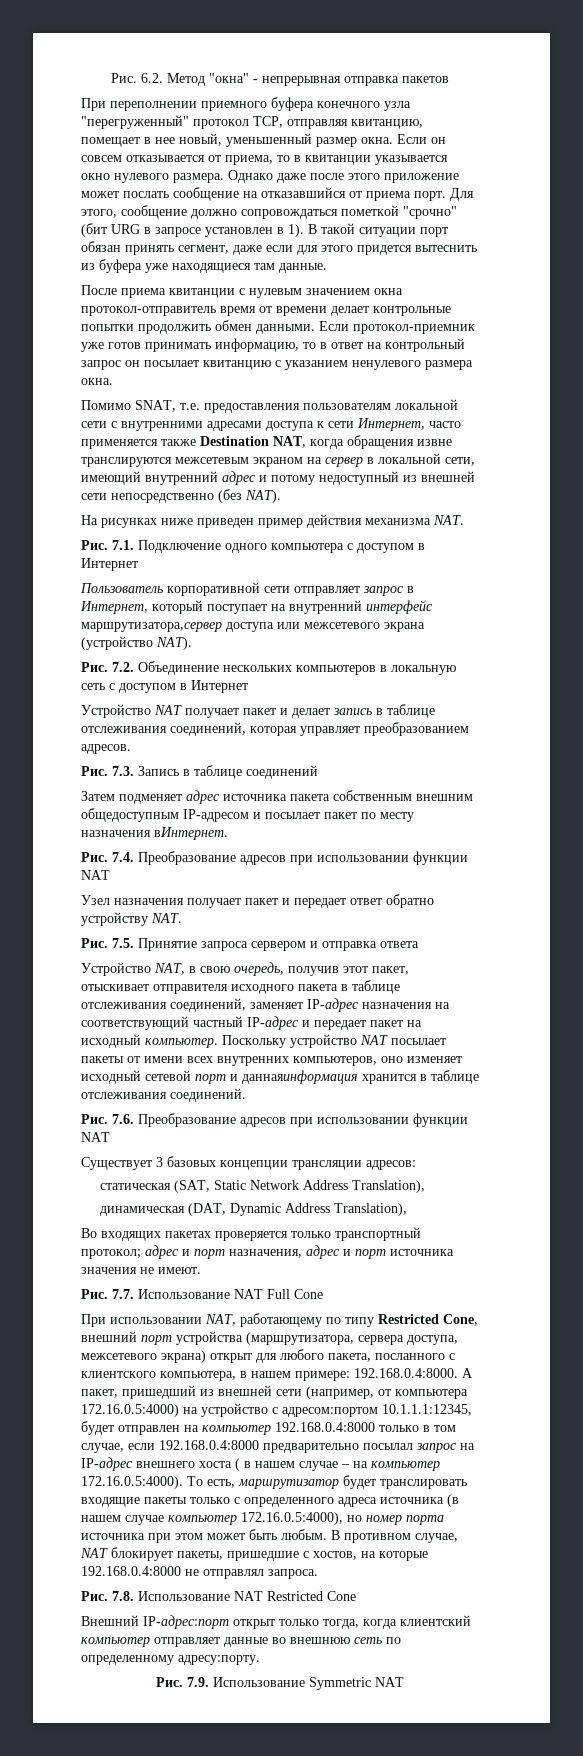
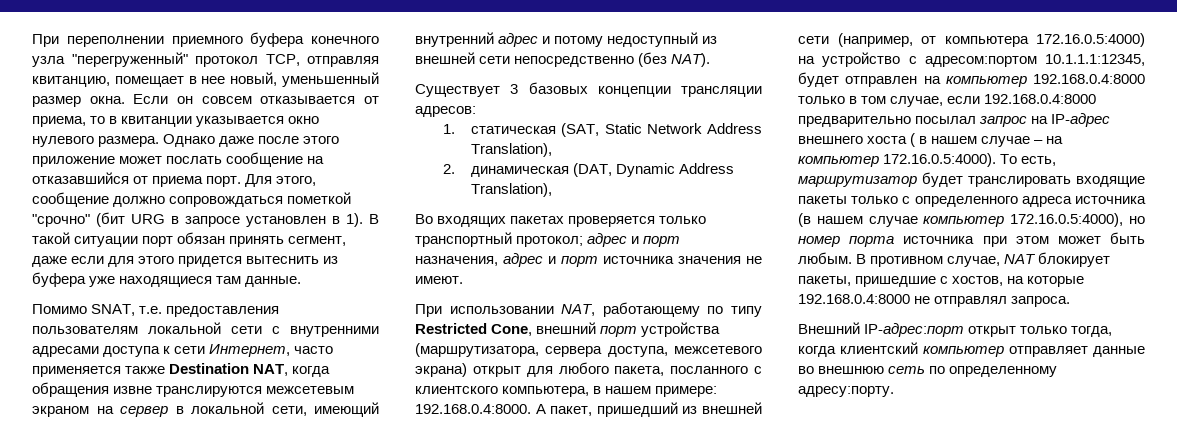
[111,73,449,86] Рис. 6.2. Метод "окна" - непрерывная отправка пакетов // -> (32, 40) none
[81,285,403,298] [81,306,451,316] [81,320,475,334] [81,338,465,352] [81,360,473,370] [81,378,113,385] // После приема квитанции с нулевым значением окна протокол-отправитель время от времени делает контрольные попытки продолжить обмен данными. Если протокол-приемник уже готов принимать информацию, то в ответ на контрольный запрос он посылает квитанцию с указанием ненулевого размера окна. -> (302, 281) none
[81,514,464,528] [81,540,425,553] [81,558,138,571] [80,582,414,596] [80,600,433,614] [81,622,425,632] [81,636,192,650] [81,661,456,675] [81,680,248,693] [81,704,435,718] [81,722,469,736] [81,744,131,754] [81,765,318,779] [81,790,473,804] [81,808,414,822] [81,827,228,840] [81,851,468,865] [81,870,110,880] [81,894,434,908] [81,912,182,926] [81,938,419,951] [81,962,409,976] [81,980,400,994] [81,998,450,1012] [81,1016,422,1030] [81,1034,446,1048] [81,1056,462,1066] [81,1070,479,1084] [81,1088,246,1102] [81,1113,468,1127] [81,1132,110,1142] // На рисунках ниже приведен пример действия механизма NAT. // Рис. 7.1. Подключение одного компьютера с доступом в Интернет // Пользователь корпоративной сети отправляет запрос в Интернет, который поступает на внутренний интерфейс маршрутизатора,сервер доступа или межсетевого экрана (устройство NAT). // Рис. 7.2. Объединение нескольких компьютеров в локальную сеть c доступом в Интернет // Устройство NAT получает пакет и делает запись в таблице отслеживания соединений, которая управляет преобразованием адресов. // Рис. 7.3. Запись в таблице соединений // Затем подменяет адрес источника пакета собственным внешним общедоступным IP-адресом и посылает пакет по месту назначения вИнтернет. // Рис. 7.4. Преобразование адресов при использовании функции NAT // Узел назначения получает пакет и передает ответ обратно устройству NAT. // Рис. 7.5. Принятие запроса сервером и отправка ответа // Устройство NAT, в свою очередь, получив этот пакет, отыскивает отправителя исходного пакета в таблице отслеживания соединений, заменяет IP-адрес назначения на соответствующий частный IP-адрес и передает пакет на исходный компьютер. Поскольку устройство NAT посылает пакеты от имени всех внутренних компьютеров, оно изменяет исходный сетевой порт и даннаяинформация хранится в таблице отслеживания соединений. // Рис. 7.6. Преобразование адресов при использовании функции NAT -> (711, 60) none
(416, 1165) none -> [443,124,456,134] 1.
(426, 1186) none -> [443,164,456,174] 2.
[81,1289,323,1299] // Рис. 7.7. Использование NAT Full Cone -> (463, 280) none
[81,1591,356,1601] // Рис. 7.8. Использование NAT Restricted Cone -> (1071, 301) none
[156,1677,404,1690] // Рис. 7.9. Использование Symmetric NAT -> (894, 391) none

